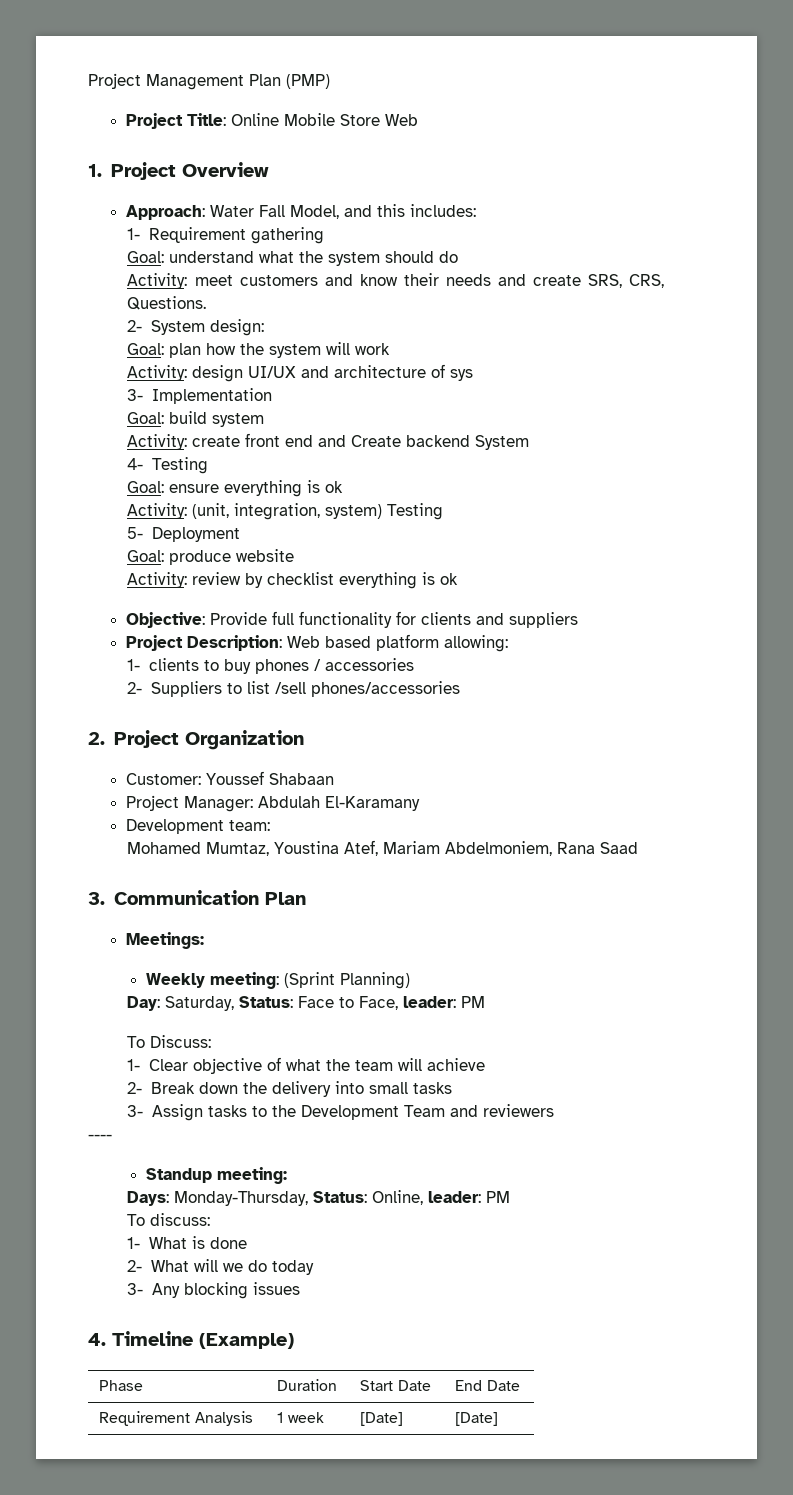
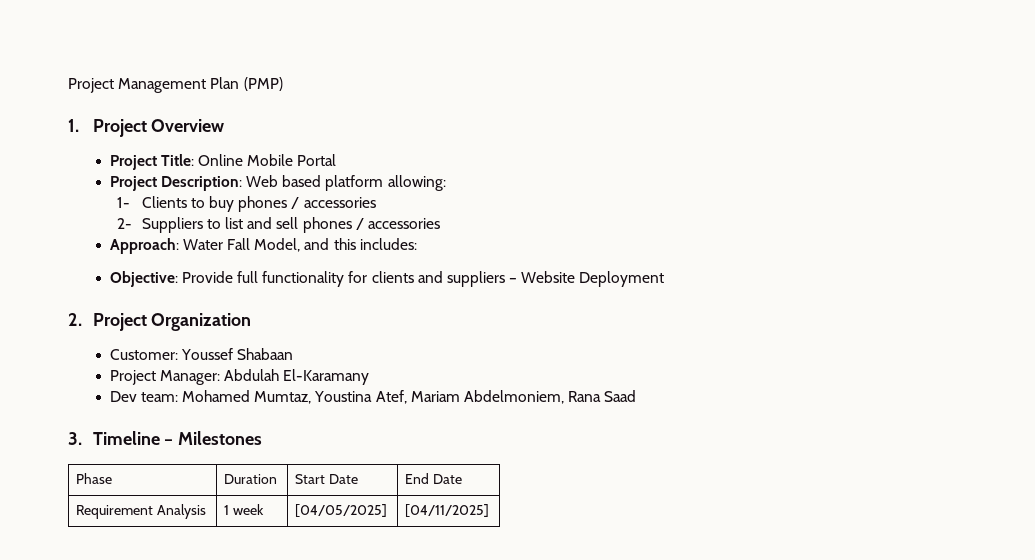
(330, 81) none -> [68,119,225,137] // 1. Project Overview
[340,114,419,126] [88,162,269,180] [126,204,477,220] [127,227,324,244] [127,251,459,266] [127,273,665,289] [127,296,207,310] [127,319,264,336] [127,342,391,358] [127,364,474,382] [127,388,272,404] [127,411,265,427] [127,433,530,450] [127,457,208,474] [127,480,344,497] [127,503,444,520] [127,527,240,542] [127,549,295,565] [127,572,459,589] [126,611,579,628] Store Web // 1. Project Overview // Approach: Water Fall Model, and this includes: // 1- Requirement gathering // Goal: understand what the system should do // Activity: meet customers and know their needs and create SRS, CRS, Questions. // 2- System design: // Goal: plan how the system will work // Activity: design UI/UX and architecture of sys // 3- Implementation // Goal: build system // Activity: create front end and Create backend System // 4- Testing // Goal: ensure everything is ok // Activity: (unit, integration, system) Testing // 5- Deployment // Goal: produce website // Activity: review by checklist everything is ok // Objective: Provide full functionality for clients and suppliers -> [297,154,337,166] Portal
[148,658,199,671] clients -> [141,196,187,208] Clients
[274,681,460,697] /sell phones/accessories -> [247,217,441,233] [109,238,417,254] [109,271,665,287] and sell phones / accessories // Approach: Water Fall Model, and this includes: // Objective: Provide full functionality for clients and suppliers – Website Deployment
[126,819,225,834] Development -> [109,391,137,402] Dev
(271, 825) // -> (178, 397) none
[113,890,306,905] [126,932,205,949] [146,972,411,989] [127,996,486,1011] [127,1035,212,1048] [127,1057,485,1074] [127,1081,452,1097] [127,1104,554,1121] [88,1134,112,1140] [146,1167,288,1184] [127,1190,511,1206] [127,1213,211,1226] [127,1236,247,1249] [127,1259,314,1275] [127,1282,300,1299] [88,1331,294,1349] Communication Plan // Meetings: // Weekly meeting: (Sprint Planning) // Day: Saturday, Status: Face to Face, leader: PM // To Discuss: // 1- Clear objective of what the team will achieve // 2- Break down the delivery into small tasks // 3- Assign tasks to the Development Team and reviewers // ---- // Standup meeting: // Days: Monday-Thursday, Status: Online, leader: PM // To discuss: // 1- What is done // 2- What will we do today // 3- Any blocking issues // 4. Timeline (Example) -> [92,431,263,445] Timeline – Milestones
[360,1412,404,1426] [455,1412,499,1426] [Date] | [Date] -> [295,504,388,517] [405,504,490,517] [04/05/2025] | [04/11/2025]

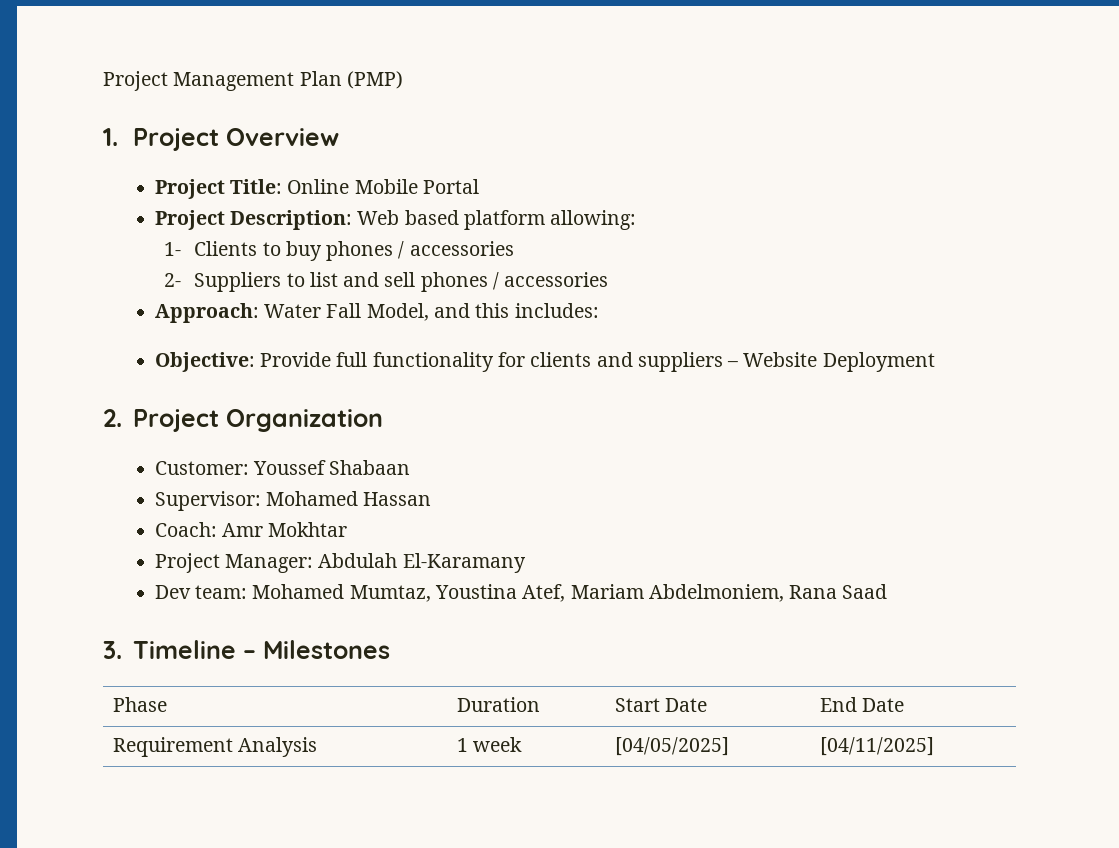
(293, 354) none -> [154,491,432,511] [154,522,348,537] // Supervisor: Mohamed Hassan // Coach: Amr Mokhtar

